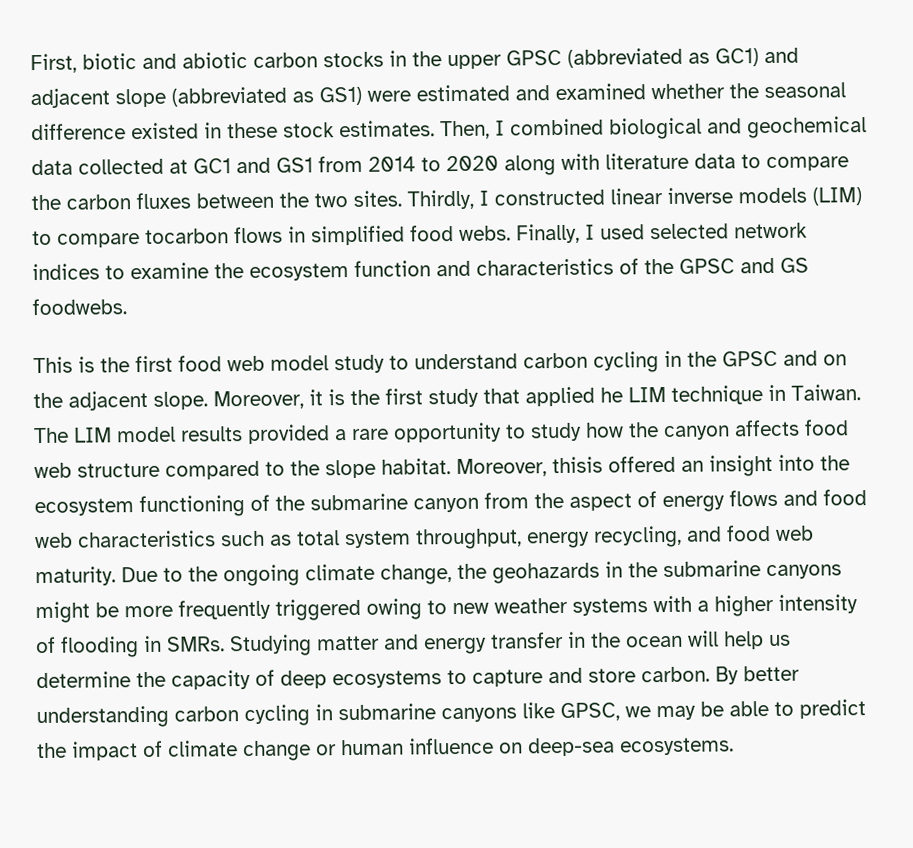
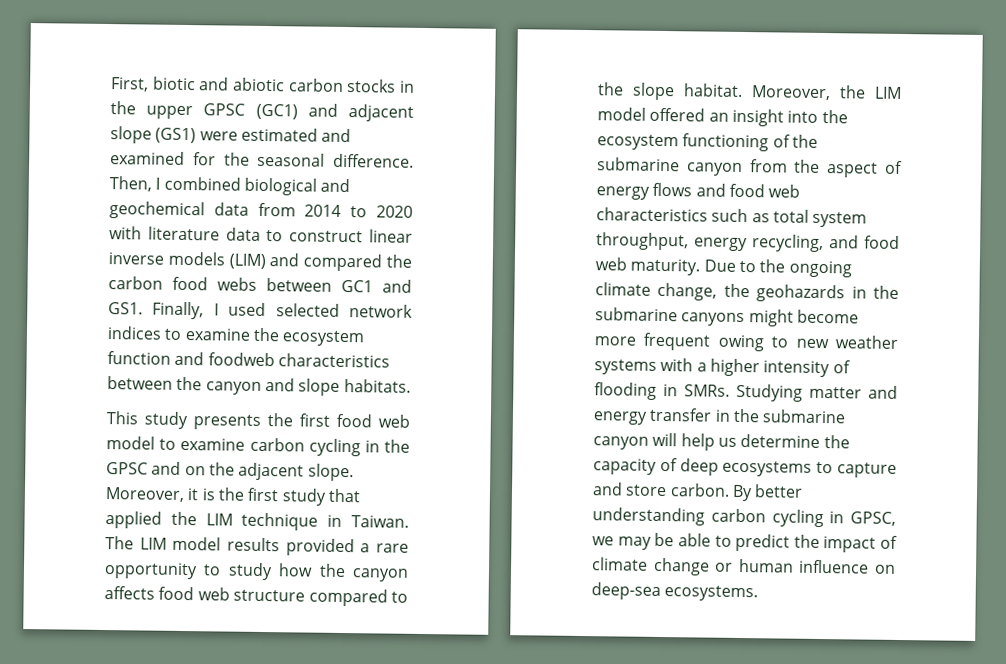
[567,47,799,68] [30,86,362,109] (abbreviated as GC1) and adjacent slope (abbreviated as GS1) -> [255,103,414,122] [110,126,197,144] (GC1) and adjacent slope (GS1)
[651,83,725,100] whether -> [192,152,216,166] for
[31,120,435,141] difference existed in these stock estimates. -> [333,153,414,168] difference.
[78,157,313,175] collected at GC1 and GS1 -> (249, 209) none
[504,155,556,176] along -> (413, 211) none
[766,156,849,172] [31,187,862,211] [32,225,511,248] compare the carbon fluxes between the two sites. Thirdly, I constructed linear inverse models (LIM) to compare tocarbon flows in simplified food webs. -> [289,229,414,243] [108,251,412,272] [108,276,412,293] [108,302,143,315] construct linear inverse models (LIM) and compared the carbon food webs between GC1 and GS1.
[476,257,809,276] [32,298,127,316] characteristics of the GPSC and GS foodwebs. -> [207,352,390,368] [107,376,411,396] foodweb characteristics between the canyon and slope habitats.
[78,356,95,373] is -> [144,411,261,430] study presents
[334,353,518,374] study to understand -> [159,437,246,451] to examine
[600,387,623,403] he -> [170,511,197,526] the
[552,456,603,474] thisis -> [839,85,902,99] [597,107,646,121] the LIM model
[95,598,361,621] be more frequently triggered -> [796,309,859,324] [594,332,711,351] become more frequent
[626,635,683,648] ocean -> [762,409,847,424] [593,436,649,450] submarine canyon
[338,702,555,723] submarine canyons like -> (845, 517) none

